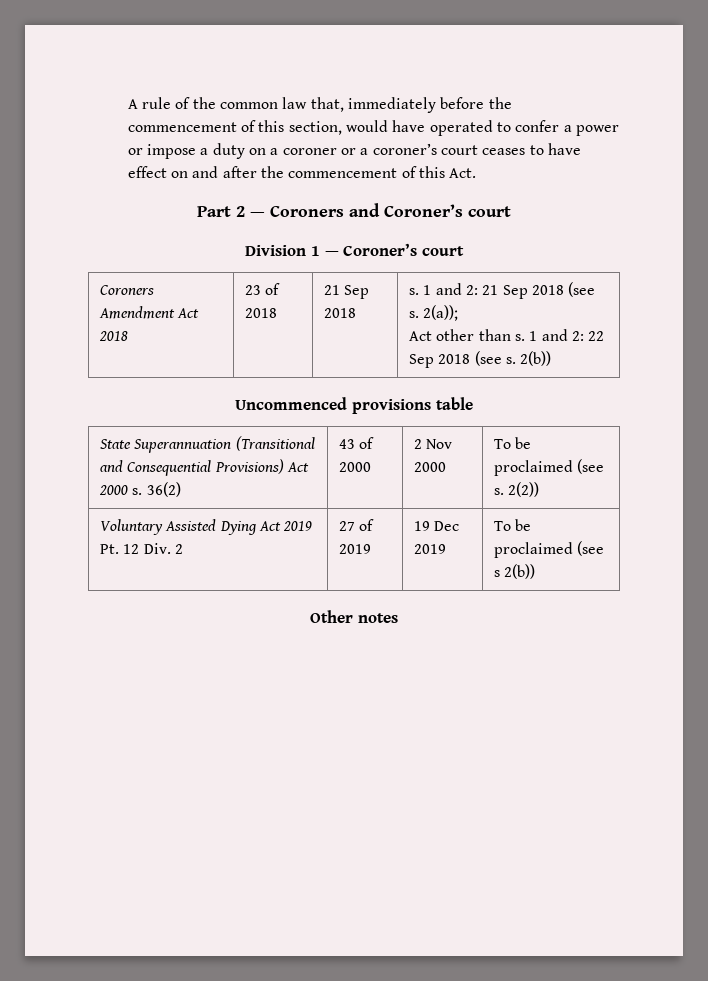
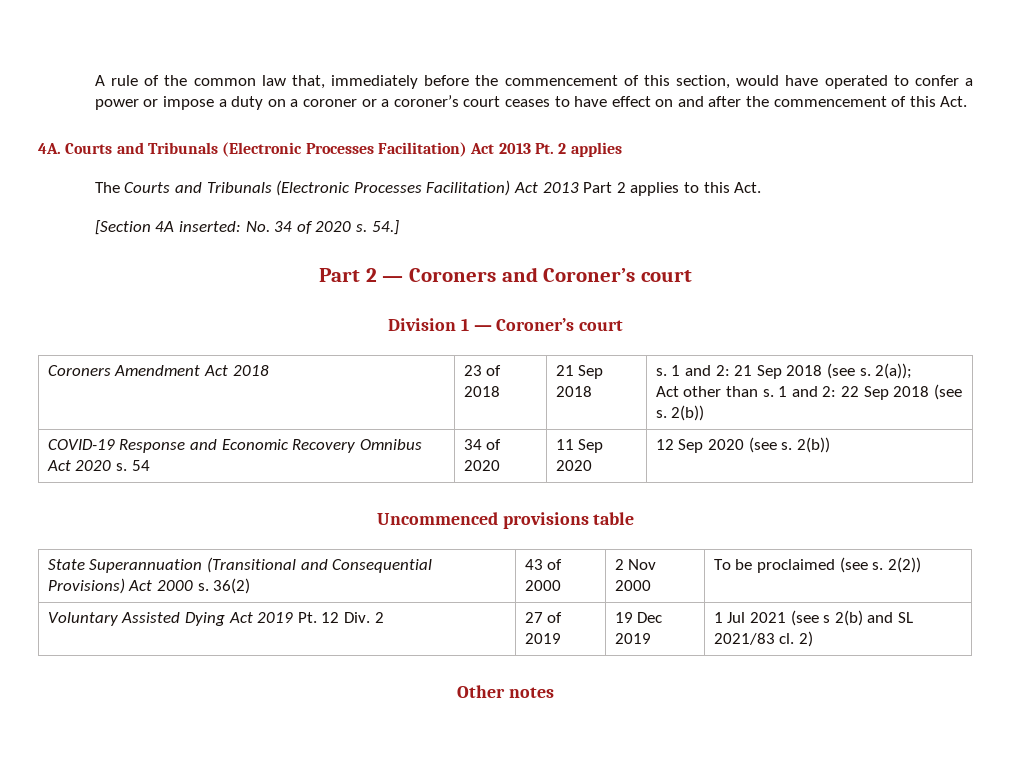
(477, 173) none -> [38,142,622,157] [94,180,762,196] [94,220,399,235] // 4A. Courts and Tribunals (Electronic Processes Facilitation) Act 2013 Pt. 2 applies // The Courts and Tribunals (Electronic Processes Facilitation) Act 2013 Part 2 applies to this Act. // [Section 4A inserted: No. 34 of 2020 s. 54.]
(552, 358) none -> [47,439,422,453] [46,460,150,471] [463,439,502,450] [463,460,500,471] [555,439,604,453] [555,460,592,471] [655,437,830,453] // COVID-19 Response and Economic Recovery Omnibus Act 2020 s. 54 | 34 of 2020 | 11 Sep 2020 | 12 Sep 2020 (see s. 2(b))
[494,519,532,531] [494,541,605,558] [494,564,536,579] To be proclaimed (see s 2(b)) -> [713,610,913,626] [713,631,813,647] 1 Jul 2021 (see s 2(b) and SL 2021/83 cl. 2)

